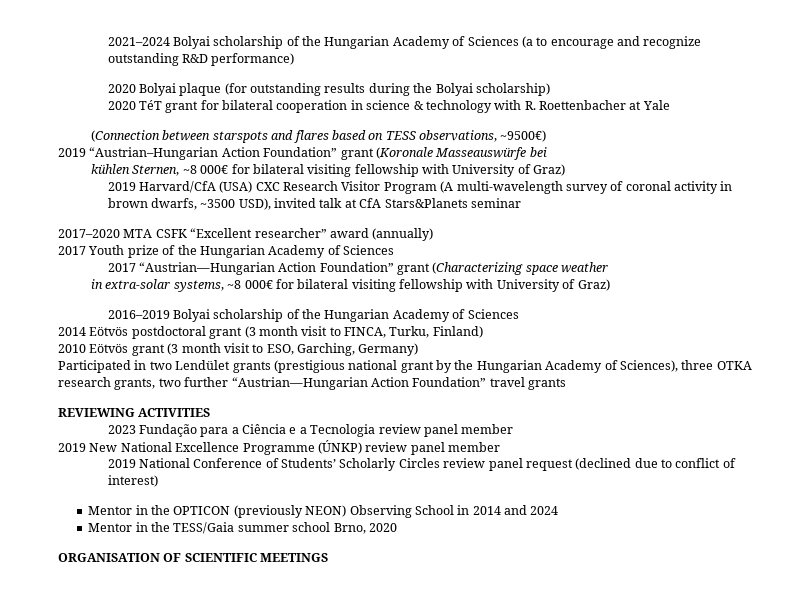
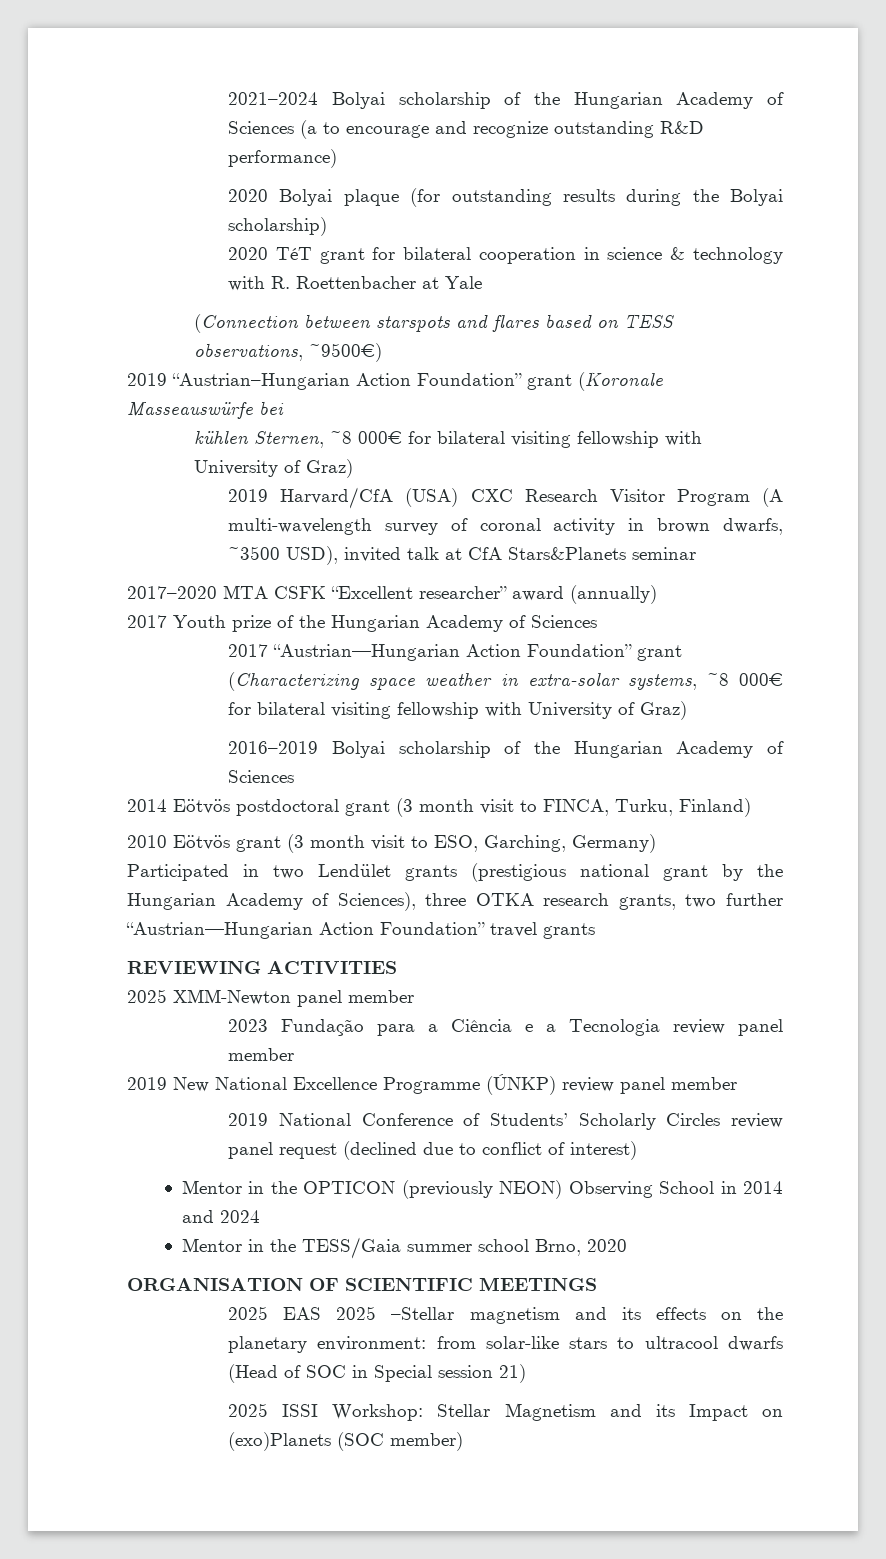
(609, 267) // -> (493, 679) none
(211, 412) none -> [127,989,414,1007] // 2025 XMM-Newton panel member
(329, 557) none -> [228,1306,784,1324] [228,1336,783,1353] [228,1364,527,1383] [228,1403,784,1421] [228,1432,464,1451] // 2025 EAS 2025 –Stellar magnetism and its effects on the planetary environment: from solar-like stars to ultracool dwarfs (Head of SOC in Special session 21) // 2025 ISSI Workshop: Stellar Magnetism and its Impact on (exo)Planets (SOC member)

